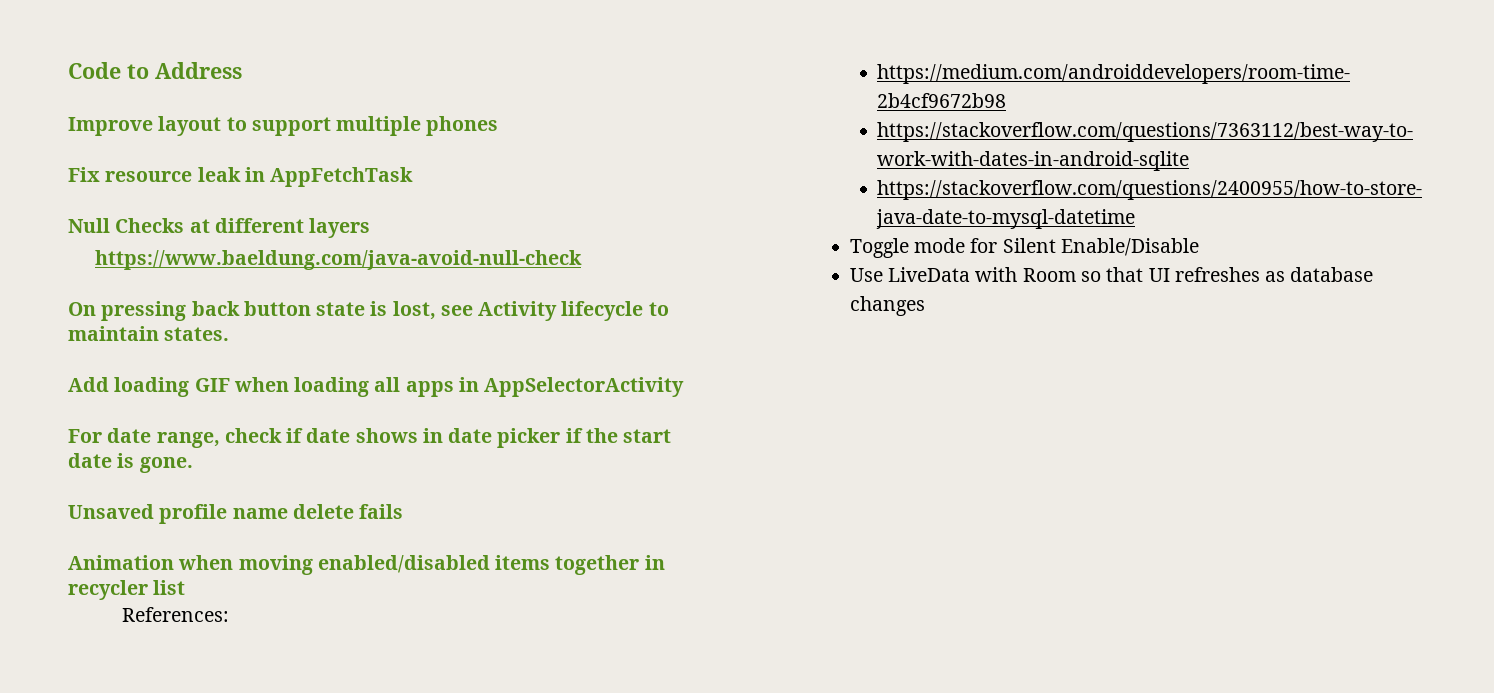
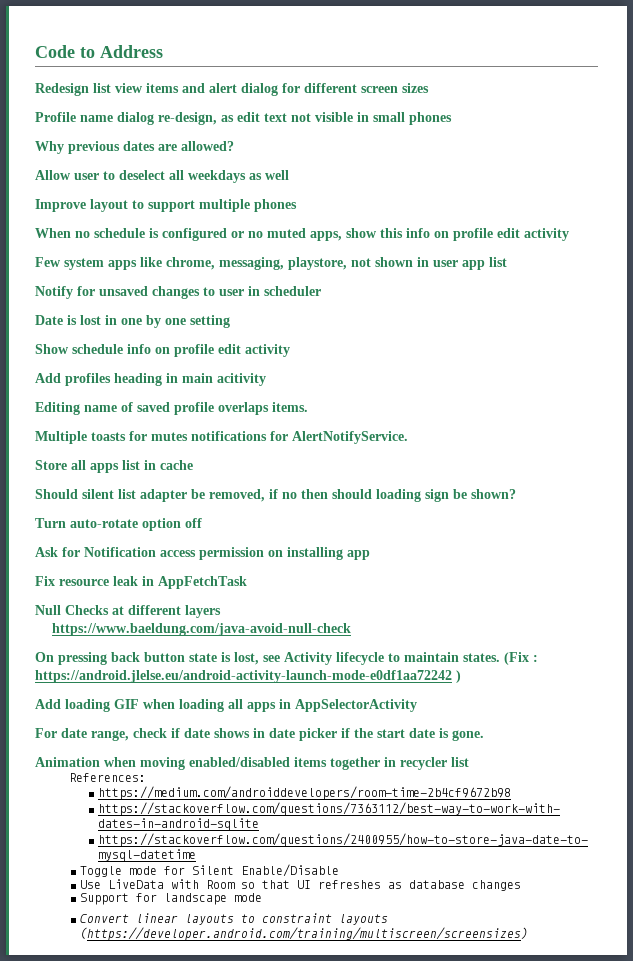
(242, 70) none -> [35,83,429,96] [35,112,452,125] [35,141,234,154] [35,170,289,183] // Redesign list view items and alert dialog for different screen sizes // Profile name dialog re-design, as edit text not visible in small phones // Why previous dates are allowed? // Allow user to deselect all weekdays as well
(499, 126) none -> [35,228,569,241] [35,257,507,270] [35,286,321,299] [35,315,230,328] [35,344,290,357] [35,373,266,386] [35,402,308,415] [35,431,408,444] [35,460,193,473] [35,489,516,502] [35,518,202,531] [35,547,370,560] // When no schedule is configured or no muted apps, show this info on profile edit activity // Few system apps like chrome, messaging, playstore, not shown in user app list // Notify for unsaved changes to user in scheduler // Date is lost in one by one setting // Show schedule info on profile edit activity // Add profiles heading in main acitivity // Editing name of saved profile overlaps items. // Multiple toasts for mutes notifications for AlertNotifyService. // Store all apps list in cache // Should silent list adapter be removed, if no then should loading sign be shown? // Turn auto-rotate option off // Ask for Notification access permission on installing app
(230, 334) none -> [504,652,538,665] [35,670,461,683] (Fix : https://android.jlelse.eu/android-activity-launch-mode-e0df1aa72242 )
[68,504,404,524] // Unsaved profile name delete fails -> (484, 735) none
(925, 306) none -> [80,893,263,905] [80,913,389,925] [80,927,529,941] // Support for landscape mode // Convert linear layouts to constraint layouts (https://developer.android.com/training/multiscreen/screensizes)

